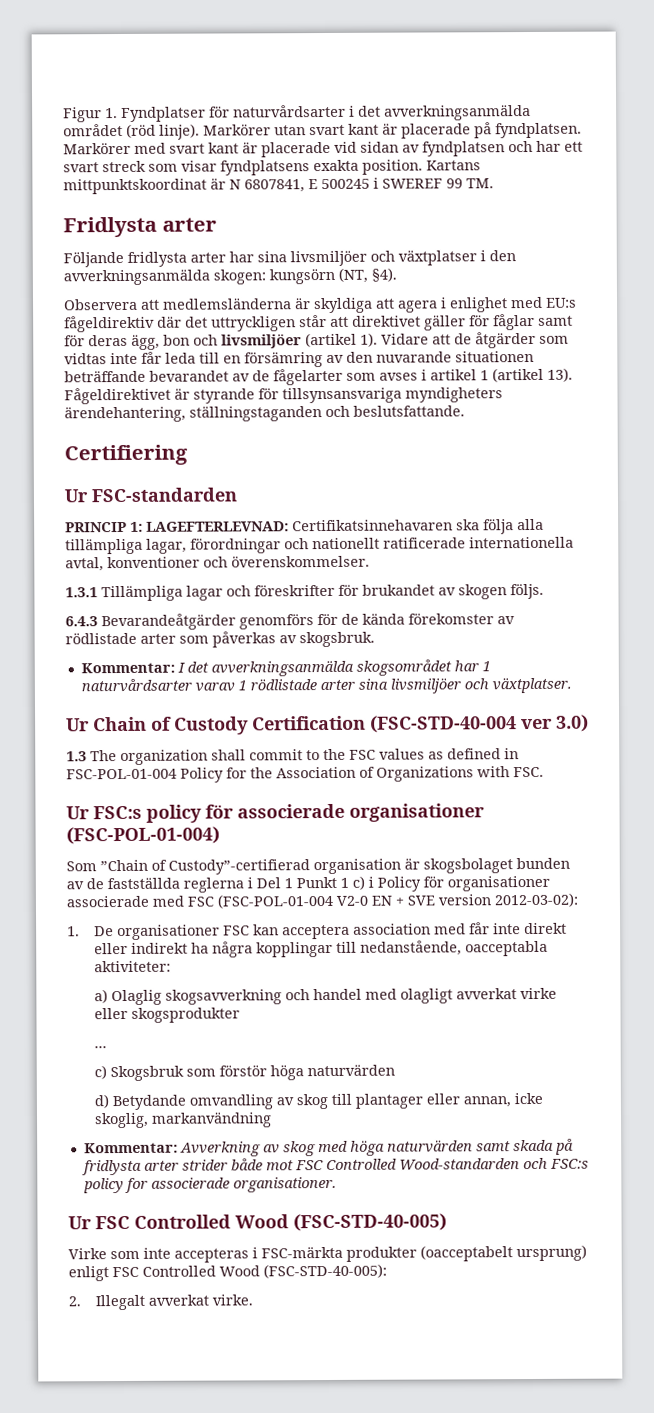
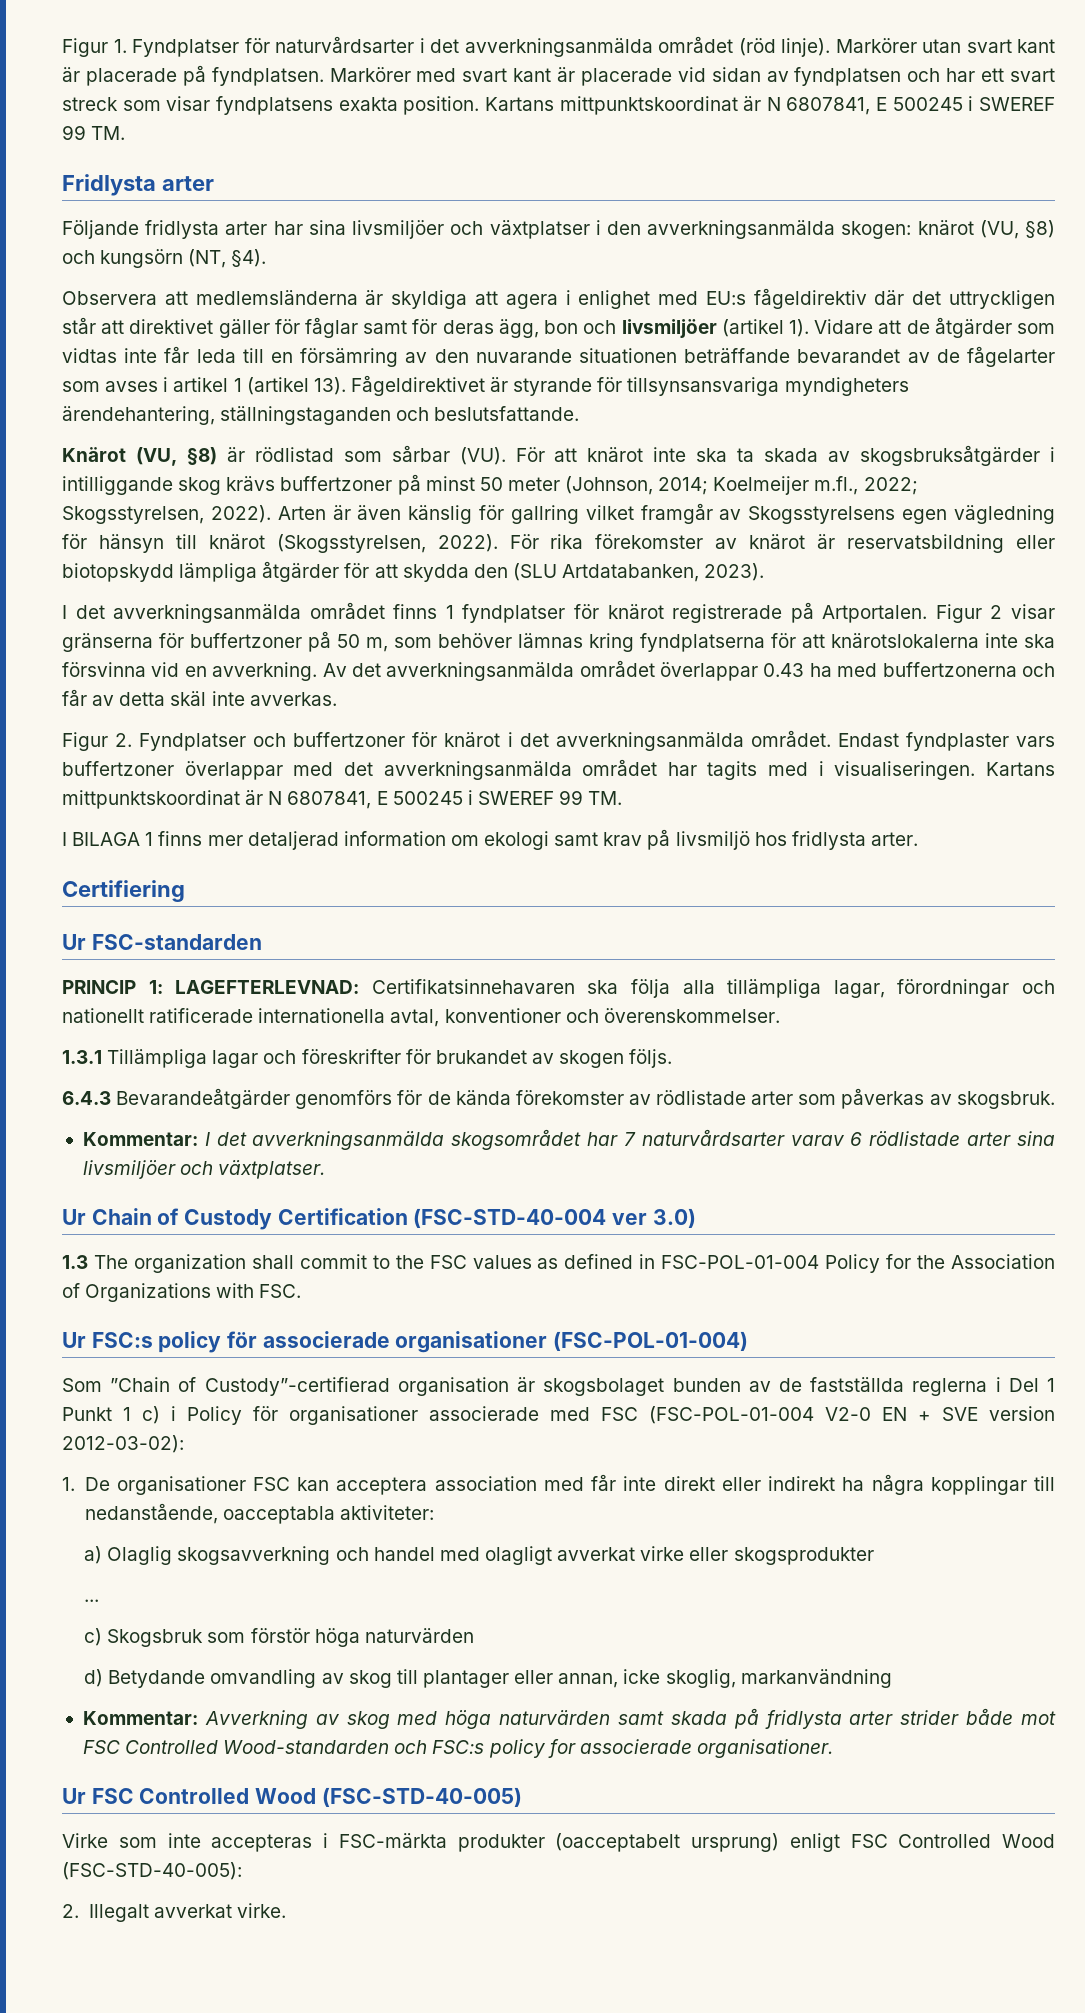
(266, 277) none -> [917,220,1055,239] [62,250,95,264] knärot (VU, §8) och
(465, 411) none -> [62,445,1056,466] [62,474,918,495] [62,503,1055,524] [62,534,1055,553] [62,561,765,582] [62,602,1055,623] [62,631,1055,652] [62,660,1055,681] [62,689,337,706] [62,730,1056,751] [62,759,1055,780] [62,790,623,809] [62,829,918,850] // Knärot (VU, §8) är rödlistad som sårbar (VU). För att knärot inte ska ta skada av skogsbruksåtgärder i intilliggande skog krävs buffertzoner på minst 50 meter (Johnson, 2014; Koelmeijer m.fl., 2022; Skogsstyrelsen, 2022). Arten är även känslig för gallring vilket framgår av Skogsstyrelsens egen vägledning för hänsyn till knärot (Skogsstyrelsen, 2022). För rika förekomster av knärot är reservatsbildning eller biotopskydd lämpliga åtgärder för att skydda den (SLU Artdatabanken, 2023). // I det avverkningsanmälda området finns 1 fyndplatser för knärot registrerade på Artportalen. Figur 2 visar gränserna för buffertzoner på 50 m, som behöver lämnas kring fyndplatserna för att knärotslokalerna inte ska försvinna vid en avverkning. Av det avverkningsanmälda området överlappar 0.43 ha med buffertzonerna och får av detta skäl inte avverkas. // Figur 2. Fyndplatser och buffertzoner för knärot i det avverkningsanmälda området. Endast fyndplaster vars buffertzoner överlappar med det avverkningsanmälda området har tagits med i visualiseringen. Kartans mittpunktskoordinat är N 6807841, E 500245 i SWEREF 99 TM. // I BILAGA 1 finns mer detaljerad information om ekologi samt krav på livsmiljö hos fridlysta arter.
[481,661,491,672] 1 -> [623,1132,636,1146] 7
[237,680,247,691] 1 -> [850,1132,863,1146] 6

